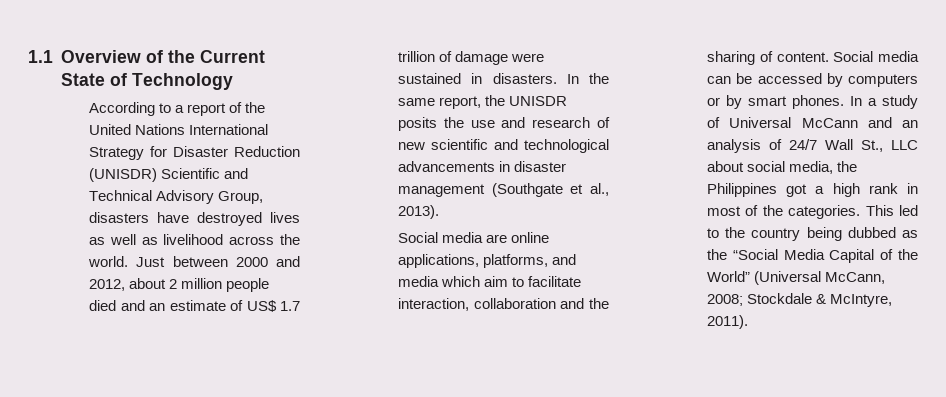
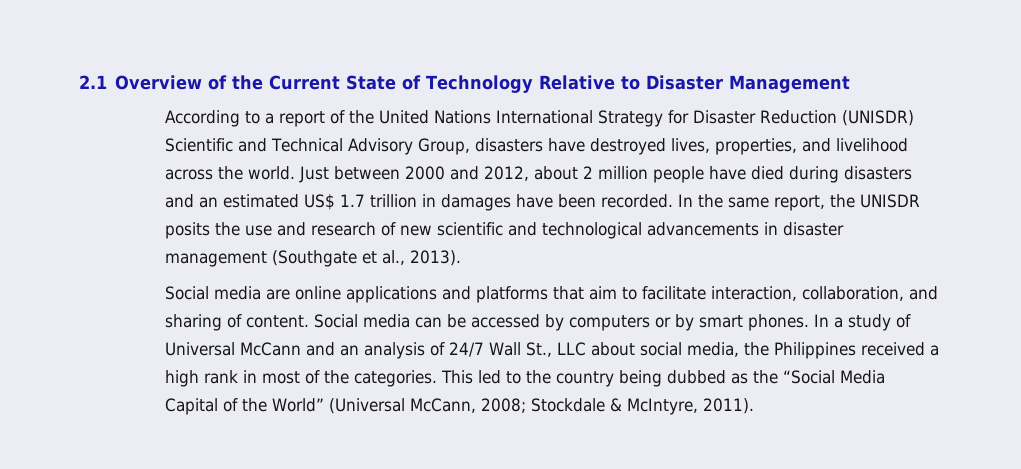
[28,50,53,63] 1.1 -> [79,75,107,89] 2.1
(233, 81) none -> [539,75,851,93] Relative to Disaster Management
[270,212,301,223] [89,234,158,245] lives as well as -> [670,138,831,155] lives, properties, and
[89,300,300,312] [398,51,545,65] [398,73,557,84] died and an estimate of US$ 1.7 trillion of damage were sustained in disasters. -> [708,166,912,183] [164,194,673,211] have died during disasters and an estimated US$ 1.7 trillion in damages have been recorded.
[398,254,577,268] [398,276,481,287] applications, platforms, and media which -> [345,286,584,303] applications and platforms that
[473,298,609,309] collaboration and the -> [801,286,938,301] collaboration, and
[786,184,808,197] got -> [860,342,925,356] received

